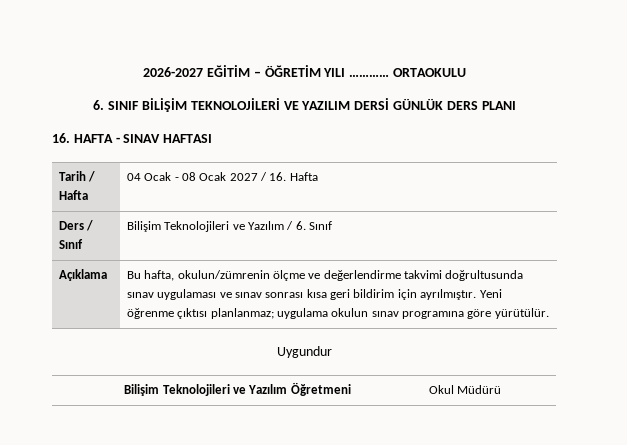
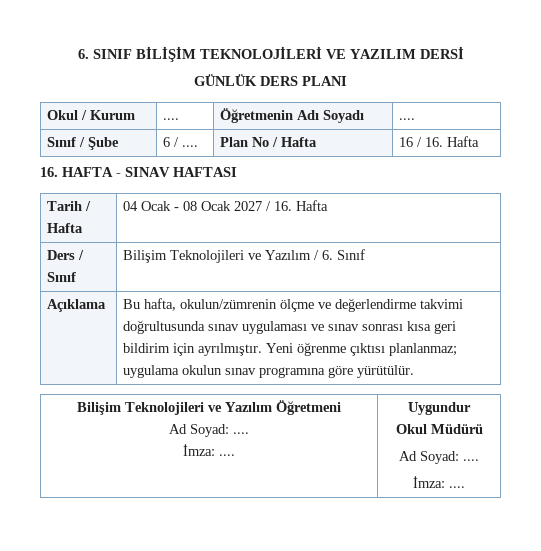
[143,65,466,77] 2026-2027 EĞİTİM – ÖĞRETİM YILI ………… ORTAOKULU // -> (77, 54) none
(390, 104) none -> (464, 52) //
(516, 105) none -> [46,110,135,120] [162,118,179,120] [219,108,364,123] [398,118,415,120] [46,137,119,150] [162,137,198,147] [219,137,317,147] [398,136,479,147] // Okul / Kurum | .... | Öğretmenin Adı Soyadı | .... // Sınıf / Şube | 6 / .... | Plan No / Hafta | 16 / 16. Hafta
[277,346,332,358] // Uygundur -> (414, 371) none
[428,385,502,394] | Okul Müdürü -> [169,424,249,437] [183,444,235,456] [408,402,471,415] [395,424,483,434] [399,451,479,464] [413,476,465,488] // Ad Soyad: .... // İmza: .... | Uygundur // Okul Müdürü // Ad Soyad: .... // İmza: ....

